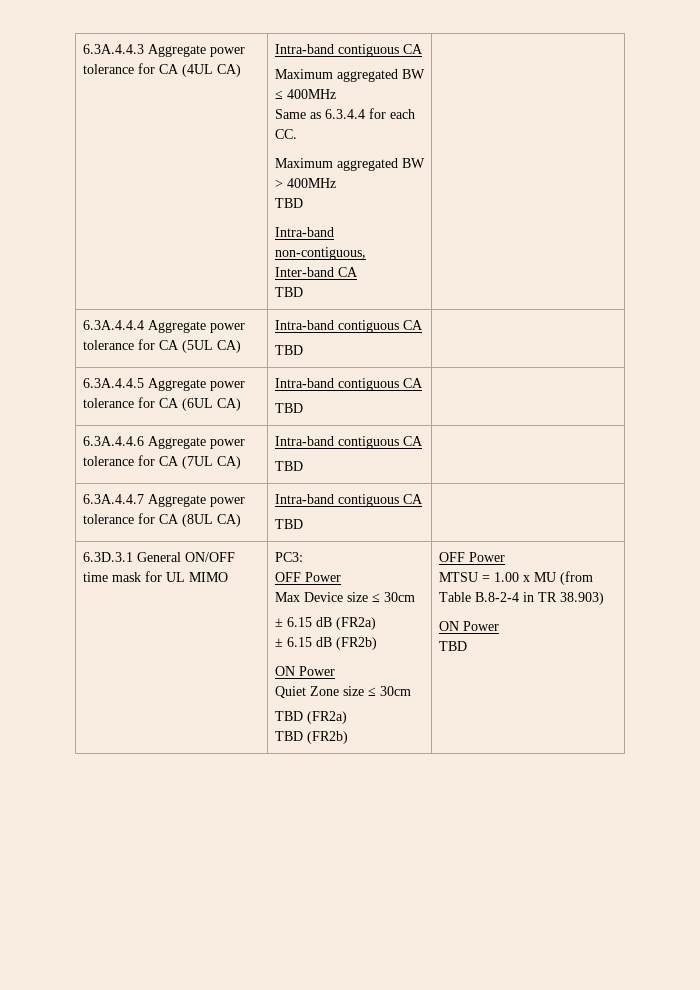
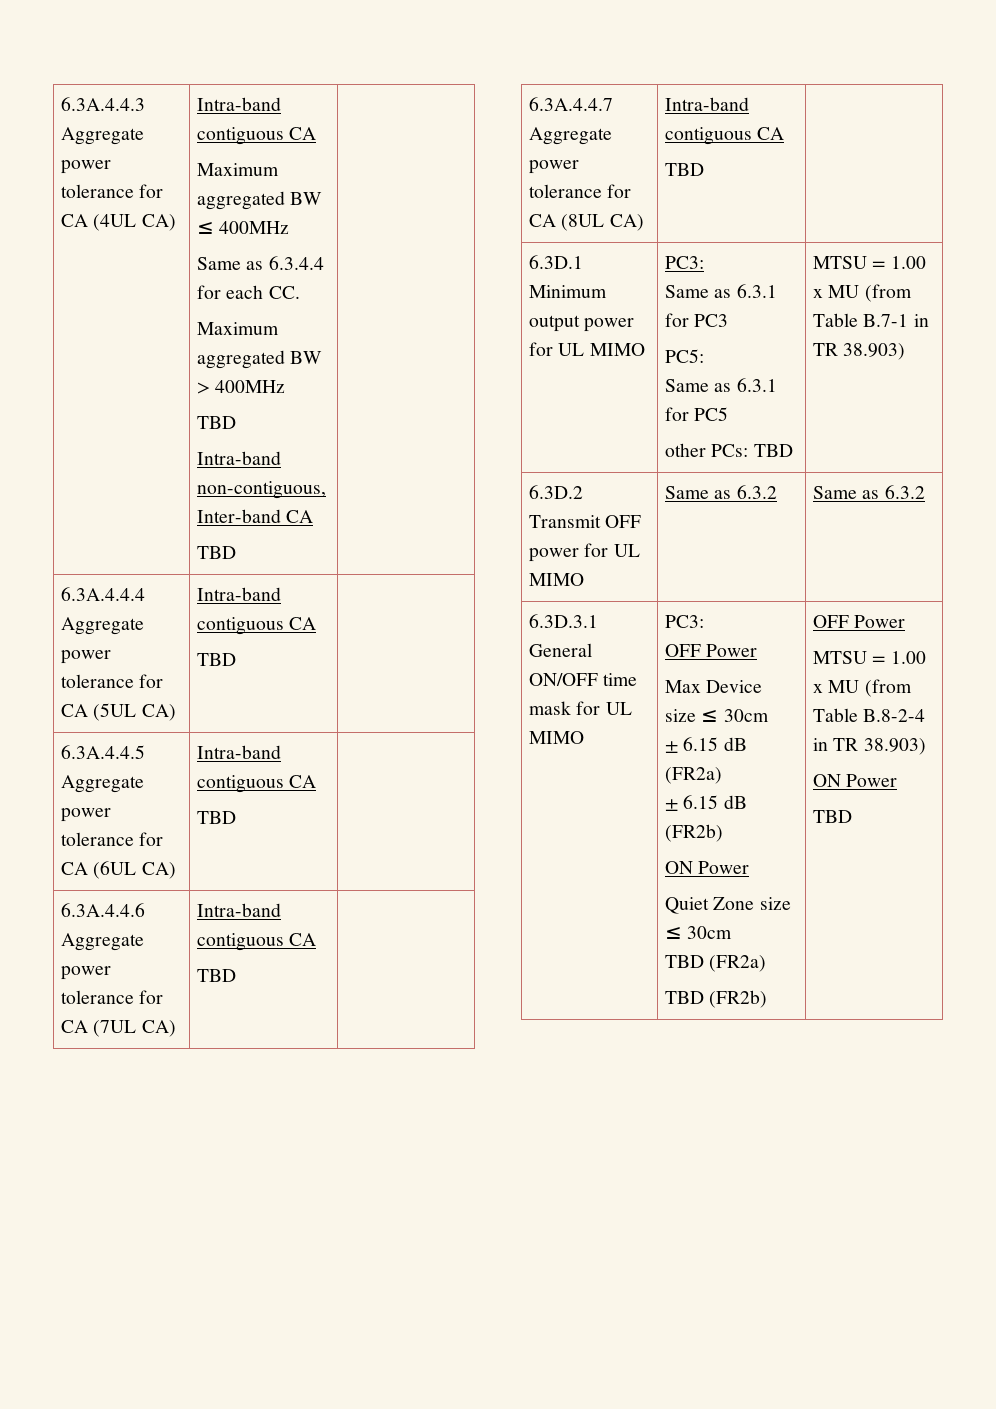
(303, 524) none -> [529,255,584,269] [529,285,608,298] [529,315,635,332] [529,342,645,356] [665,256,705,269] [665,284,777,298] [665,313,729,327] [665,349,705,363] [665,378,777,392] [665,407,729,421] [665,443,793,457] [813,256,926,269] [813,284,912,302] [813,313,929,327] [813,343,906,360] [529,485,584,499] [529,515,642,528] [529,543,640,562] [529,573,585,586] [665,485,777,499] [813,485,925,499] // 6.3D.1 Minimum output power for UL MIMO | PC3: // Same as 6.3.1 for PC3 // PC5: // Same as 6.3.1 for PC5 // other PCs: TBD | MTSU = 1.00 x MU (from Table B.7-1 in TR 38.903) // 6.3D.2 Transmit OFF power for UL MIMO | Same as 6.3.2 | Same as 6.3.2

